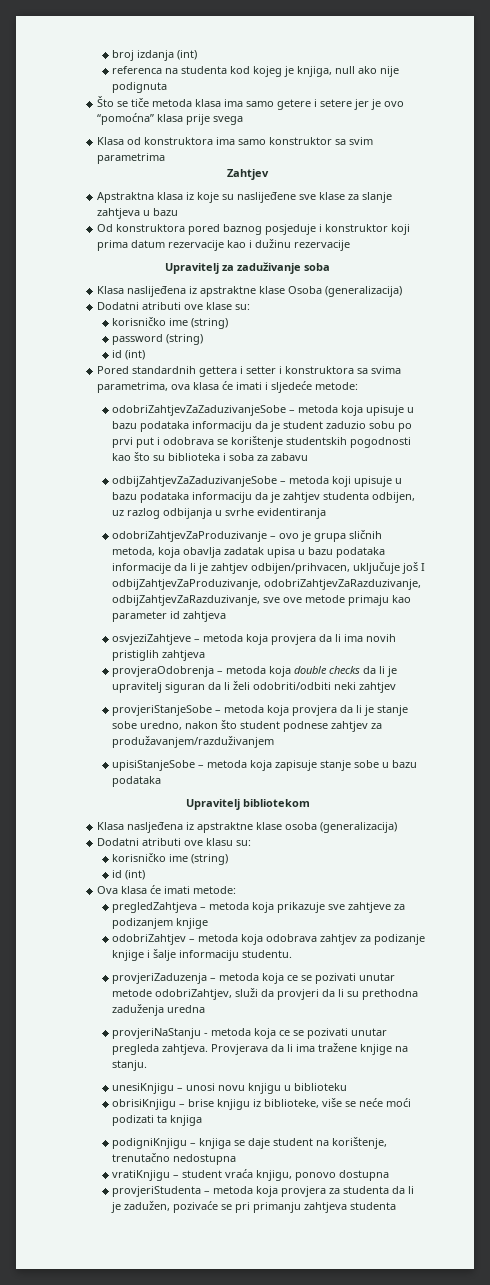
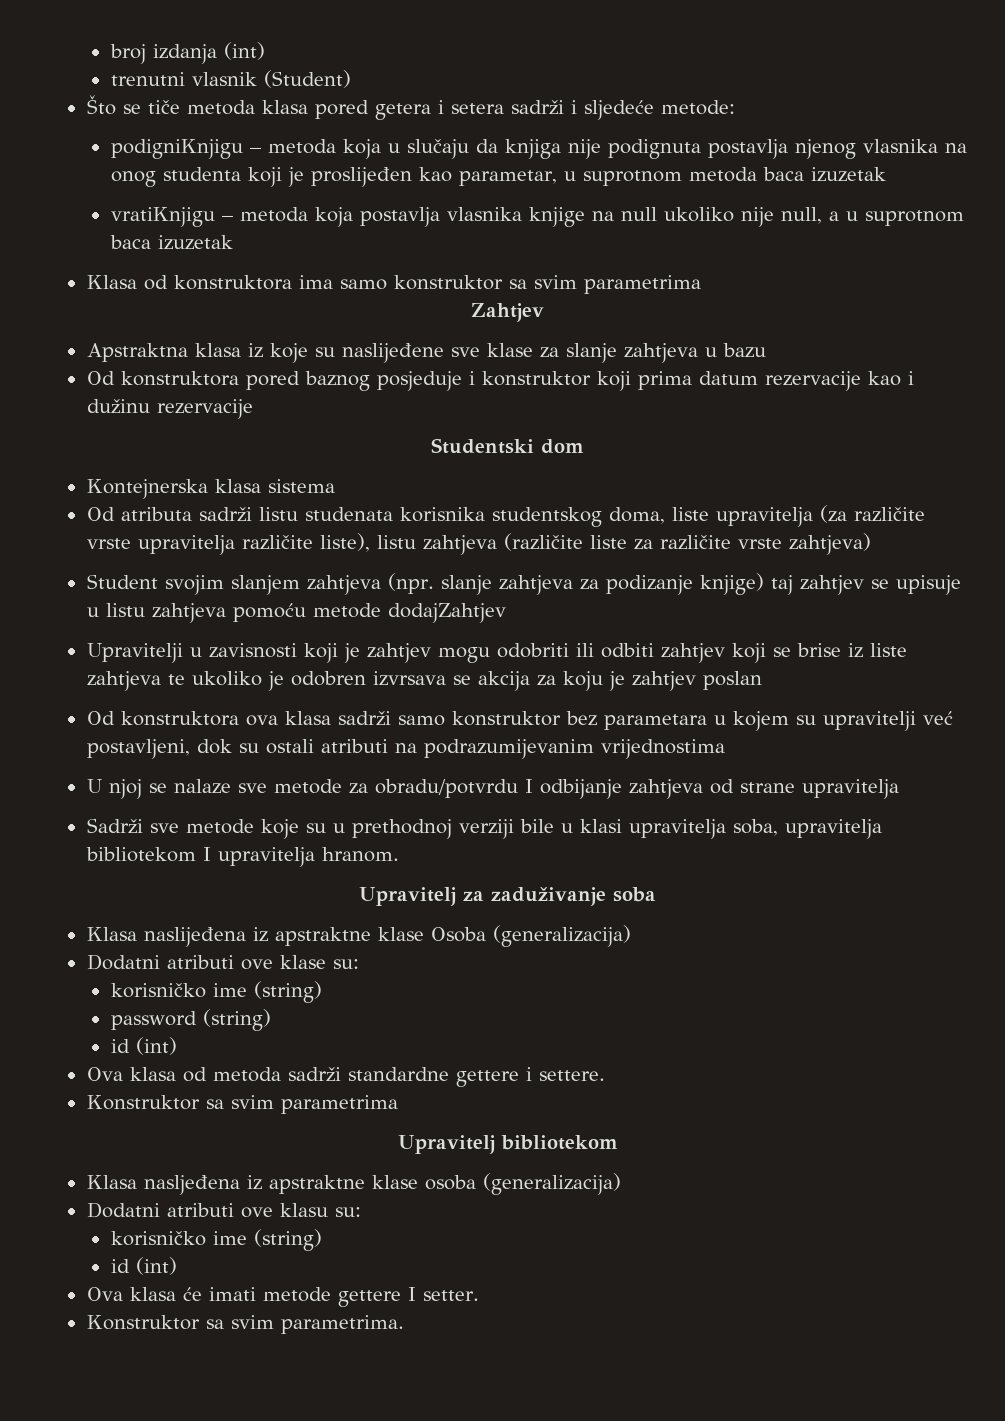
[112,66,400,77] [112,82,168,93] referenca na studenta kod kojeg je knjiga, null ako nije podignuta -> [110,70,351,88] trenutni vlasnik (Student)
[223,99,404,110] [96,113,243,125] ima samo getere i setere jer je ovo “pomoćna” klasa prije svega -> [314,100,735,120] [110,139,967,159] [110,167,886,187] [110,207,964,227] [109,235,233,250] pored getera i setera sadrži i sljedeće metode: // podigniKnjigu – metoda koja u slučaju da knjiga nije podignuta postavlja njenog vlasnika na onog studenta koji je proslijeđen kao parametar, u suprotnom metoda baca izuzetak // vratiKnjigu – metoda koja postavlja vlasnika knjige na null ukoliko nije null, a u suprotnom baca izuzetak
(350, 245) none -> [431,438,584,454] [86,479,335,499] [86,505,925,527] [86,533,871,555] [86,573,961,595] [86,603,506,623] [86,643,907,663] [86,671,762,691] [86,711,953,731] [86,739,725,759] [86,779,899,799] [86,818,882,839] [85,847,399,867] // Studentski dom // Kontejnerska klasa sistema // Od atributa sadrži listu studenata korisnika studentskog doma, liste upravitelja (za različite vrste upravitelja različite liste), listu zahtjeva (različite liste za različite vrste zahtjeva) // Student svojim slanjem zahtjeva (npr. slanje zahtjeva za podizanje knjige) taj zahtjev se upisuje u listu zahtjeva pomoću metode dodajZahtjev // Upravitelji u zavisnosti koji je zahtjev mogu odobriti ili odbiti zahtjev koji se brise iz liste zahtjeva te ukoliko je odobren izvrsava se akcija za koju je zahtjev poslan // Od konstruktora ova klasa sadrži samo konstruktor bez parametara u kojem su upravitelji već postavljeni, dok su ostali atributi na podrazumijevanim vrijednostima // U njoj se nalaze sve metode za obradu/potvrdu I odbijanje zahtjeva od strane upravitelja // Sadrži sve metode koje su u prethodnoj verziji bile u klasi upravitelja soba, upravitelja bibliotekom I upravitelja hranom.
[96,366,401,377] [96,381,358,393] [112,405,415,416] [112,421,413,432] [112,436,412,448] [112,452,309,461] [112,476,403,487] [112,492,416,503] [112,508,327,519] [112,530,383,542] [112,547,386,558] [112,562,426,574] [112,579,422,590] [112,595,412,606] [112,611,227,622] [112,634,397,645] [112,650,206,661] [112,666,398,677] [112,681,397,693] [112,705,409,716] [112,720,383,732] [112,736,275,748] [112,760,418,771] [112,776,162,787] Pored standardnih gettera i setter i konstruktora sa svima parametrima, ova klasa će imati i sljedeće metode: // odobriZahtjevZaZaduzivanjeSobe – metoda koja upisuje u bazu podataka informaciju da je student zaduzio sobu po prvi put i odobrava se korištenje studentskih pogodnosti kao što su biblioteka i soba za zabavu // odbijZahtjevZaZaduzivanjeSobe – metoda koji upisuje u bazu podataka informaciju da je zahtjev studenta odbijen, uz razlog odbijanja u svrhe evidentiranja // odobriZahtjevZaProduzivanje – ovo je grupa sličnih metoda, koja obavlja zadatak upisa u bazu podataka informacije da li je zahtjev odbijen/prihvacen, uključuje još I odbijZahtjevZaProduzivanje, odobriZahtjevZaRazduzivanje, odbijZahtjevZaRazduzivanje, sve ove metode primaju kao parameter id zahtjeva // osvjeziZahtjeve – metoda koja provjera da li ima novih pristiglih zahtjeva // provjeraOdobrenja – metoda koja double checks da li je upravitelj siguran da li želi odobriti/odbiti neki zahtjev // provjeriStanjeSobe – metoda koja provjera da li je stanje sobe uredno, nakon što student podnese zahtjev za produžavanjem/razduživanjem // upisiStanjeSobe – metoda koja zapisuje stanje sobe u bazu podataka -> [86,1067,605,1087] [86,1095,398,1114] Ova klasa od metoda sadrži standardne gettere i settere. // Konstruktor sa svim parametrima
[192,886,236,894] [112,902,406,913] [112,918,209,929] [112,934,426,945] [112,949,293,961] [112,973,396,984] [112,988,419,1000] [112,1004,206,1016] [112,1028,388,1039] [112,1043,409,1055] [112,1060,148,1071] [112,1083,348,1094] [112,1098,412,1110] [112,1115,203,1126] [112,1137,388,1149] [112,1153,237,1165] [112,1169,390,1181] [112,1186,415,1197] [111,1201,397,1213] metode: // pregledZahtjeva – metoda koja prikazuje sve zahtjeve za podizanjem knjige // odobriZahtjev – metoda koja odobrava zahtjev za podizanje knjige i šalje informaciju studentu. // provjeriZaduzenja – metoda koja ce se pozivati unutar metode odobriZahtjev, služi da provjeri da li su prethodna zaduženja uredna // provjeriNaStanju - metoda koja ce se pozivati unutar pregleda zahtjeva. Provjerava da li ima tražene knjige na stanju. // unesiKnjigu – unosi novu knjigu u biblioteku // obrisiKnjigu – brise knjigu iz biblioteke, više se neće moći podizati ta knjiga // podigniKnjigu – knjiga se daje student na korištenje, trenutačno nedostupna // vratiKnjigu – student vraća knjigu, ponovo dostupna // provjeriStudenta – metoda koja provjera za studenta da li je zadužen, pozivaće se pri primanju zahtjeva studenta -> [262,1287,479,1307] [86,1315,404,1334] metode gettere I setter. // Konstruktor sa svim parametrima.

